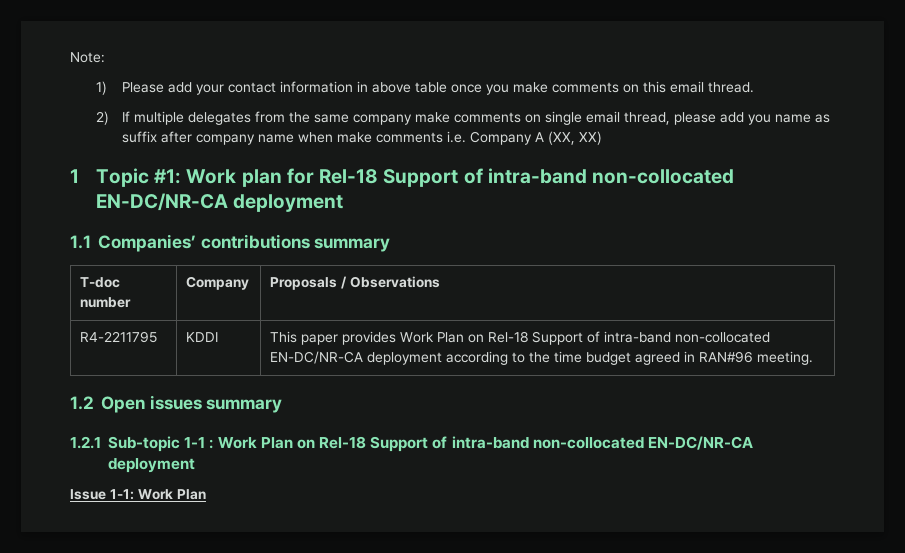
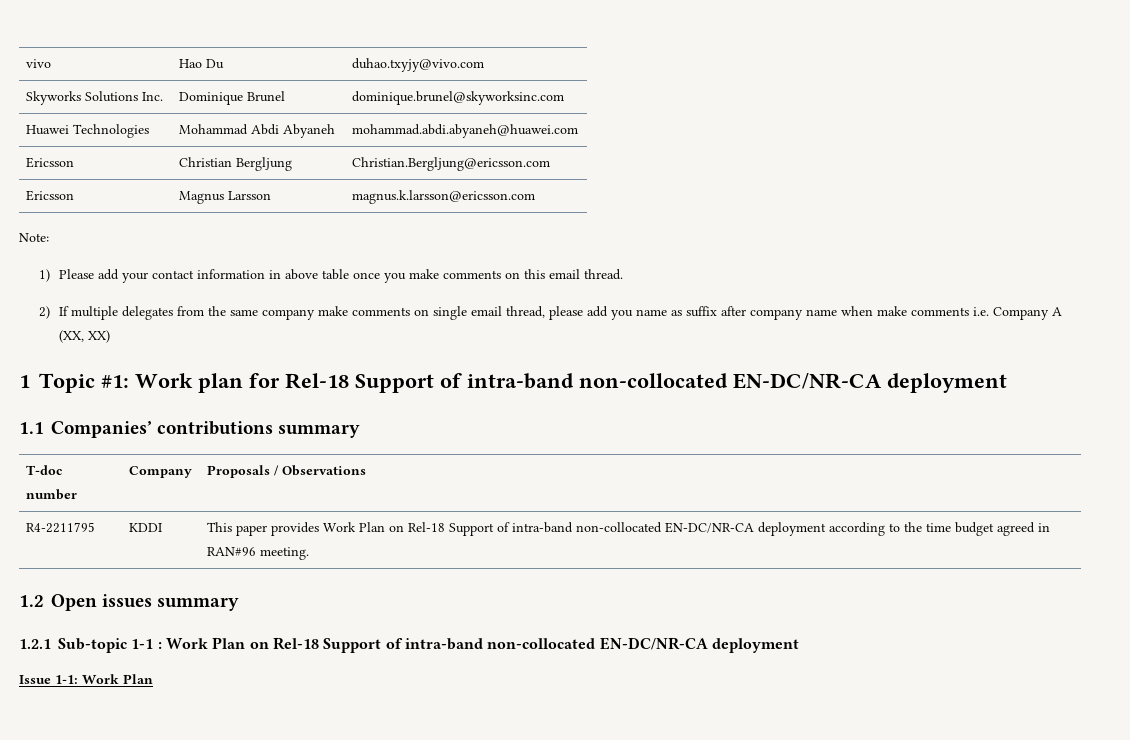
(70, 57) none -> [25,59,51,68] [178,59,224,69] [351,58,484,72] [25,91,163,105] [178,91,285,105] [351,91,564,105] [25,124,149,138] [178,124,335,138] [351,124,578,138] [25,157,74,168] [178,157,292,171] [351,157,550,171] [25,190,74,201] [178,191,271,204] [351,190,535,204] vivo | Hao Du | duhao.txyjy@vivo.com // Skyworks Solutions Inc. | Dominique Brunel | dominique.brunel@skyworksinc.com // Huawei Technologies | Mohammad Abdi Abyaneh | mohammad.abdi.abyaneh@huawei.com // Ericsson | Christian Bergljung | Christian.Bergljung@ericsson.com // Ericsson | Magnus Larsson | magnus.k.larsson@ericsson.com //

